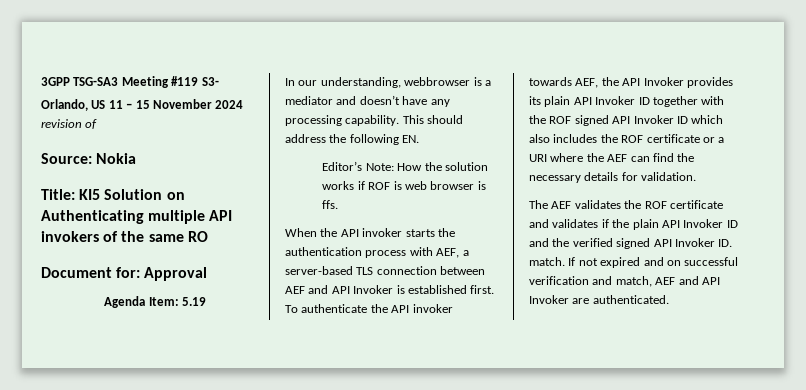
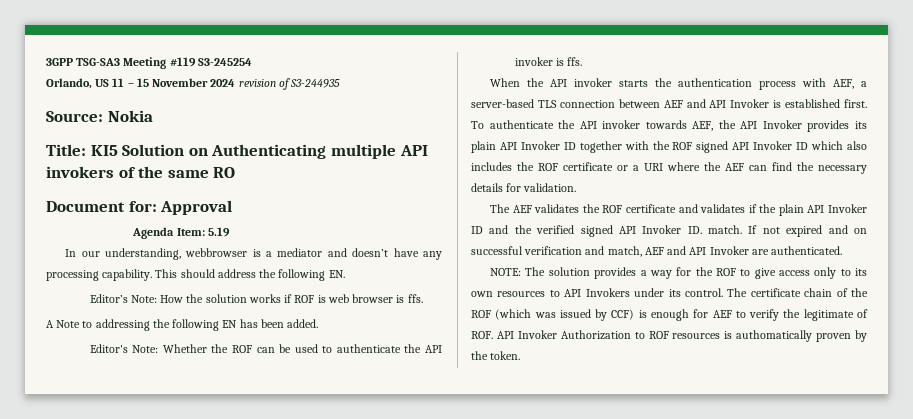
[201,77,219,86] S3- -> [197,58,252,66] S3-245254
(98, 124) none -> [290,79,341,88] S3-244935
(339, 204) none -> [46,319,319,331] [89,344,443,353] [514,57,583,66] // A Note to addressing the following EN has been added. // Editor's Note: Whether the ROF can be used to authenticate the API invoker is ffs.
(669, 299) none -> [490,267,867,279] [471,288,868,297] [471,309,868,321] [471,330,867,342] [471,351,521,360] // NOTE: The solution provides a way for the ROF to give access only to its own resources to API Invokers under its control. The certificate chain of the ROF (which was issued by CCF) is enough for AEF to verify the legitimate of ROF. API Invoker Authorization to ROF resources is authomatically proven by the token.

